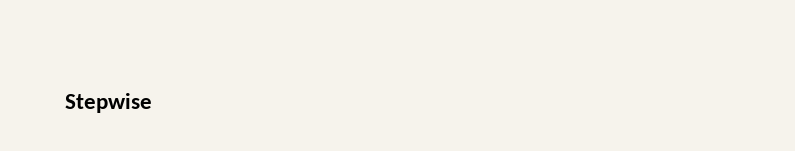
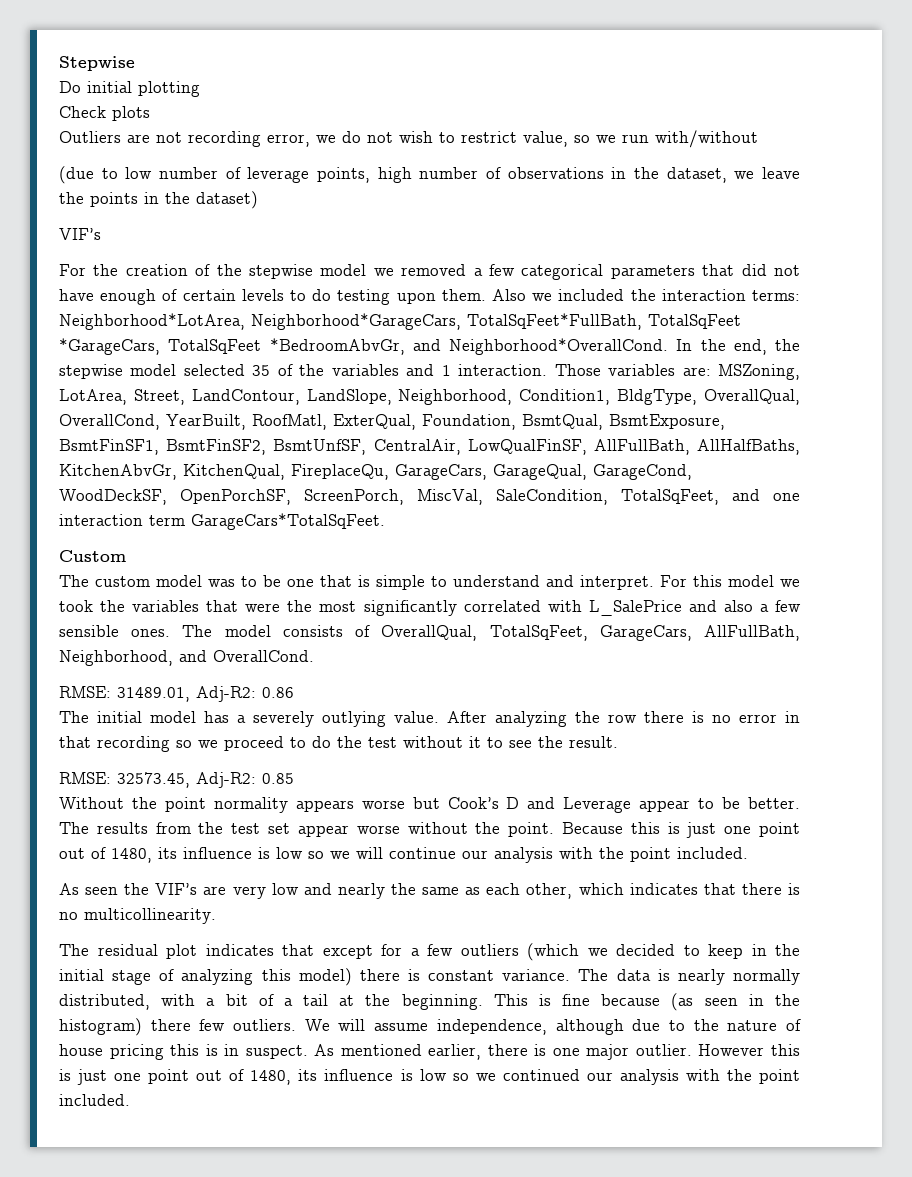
(152, 103) none -> [59,81,200,97] [59,106,150,121] [59,130,758,148] [59,166,800,184] [59,191,258,209] [59,228,101,240] [59,264,800,280] [59,289,800,305] [59,313,741,330] [59,338,800,355] [59,364,800,380] [59,389,800,405] [59,414,725,430] [59,439,800,455] [59,464,692,480] [59,489,800,505] [59,513,385,530] [59,550,126,562] [59,575,800,590] [59,600,801,616] [59,625,800,641] [59,650,314,666] [59,686,294,702] [59,711,800,727] [59,736,618,752] [59,772,294,788] [59,797,801,813] [59,822,800,838] [59,847,748,863] [59,883,800,899] [59,908,216,924] [59,943,800,961] [59,968,800,986] [59,993,800,1011] [59,1018,802,1036] [59,1044,800,1060] [59,1069,800,1085] [59,1094,130,1106] // Do initial plotting // Check plots // Outliers are not recording error, we do not wish to restrict value, so we run with/without // (due to low number of leverage points, high number of observations in the dataset, we leave the points in the dataset) // VIF’s // For the creation of the stepwise model we removed a few categorical parameters that did not have enough of certain levels to do testing upon them. Also we included the interaction terms: Neighborhood*LotArea, Neighborhood*GarageCars, TotalSqFeet*FullBath, TotalSqFeet *GarageCars, TotalSqFeet *BedroomAbvGr, and Neighborhood*OverallCond. In the end, the stepwise model selected 35 of the variables and 1 interaction. Those variables are: MSZoning, LotArea, Street, LandContour, LandSlope, Neighborhood, Condition1, BldgType, OverallQual, OverallCond, YearBuilt, RoofMatl, ExterQual, Foundation, BsmtQual, BsmtExposure, BsmtFinSF1, BsmtFinSF2, BsmtUnfSF, CentralAir, LowQualFinSF, AllFullBath, AllHalfBaths, KitchenAbvGr, KitchenQual, FireplaceQu, GarageCars, GarageQual, GarageCond, WoodDeckSF, OpenPorchSF, ScreenPorch, MiscVal, SaleCondition, TotalSqFeet, and one interaction term GarageCars*TotalSqFeet. // Custom // The custom model was to be one that is simple to understand and interpret. For this model we took the variables that were the most significantly correlated with L_SalePrice and also a few sensible ones. The model consists of OverallQual, TotalSqFeet, GarageCars, AllFullBath, Neighborhood, and OverallCond. // RMSE: 31489.01, Adj-R2: 0.86 // The initial model has a severely outlying value. After analyzing the row there is no error in that recording so we proceed to do the test without it to see the result. // RMSE: 32573.45, Adj-R2: 0.85 // Without the point normality appears worse but Cook’s D and Leverage appear to be better. The results from the test set appear worse without the point. Because this is just one point out of 1480, its influence is low so we will continue our analysis with the point included. // As seen the VIF’s are very low and nearly the same as each other, which indicates that there is no multicollinearity. // The residual plot indicates that except for a few outliers (which we decided to keep in the initial stage of analyzing this model) there is constant variance. The data is nearly normally distributed, with a bit of a tail at the beginning. This is fine because (as seen in the histogram) there few outliers. We will assume independence, although due to the nature of house pricing this is in suspect. As mentioned earlier, there is one major outlier. However this is just one point out of 1480, its influence is low so we continued our analysis with the point included.

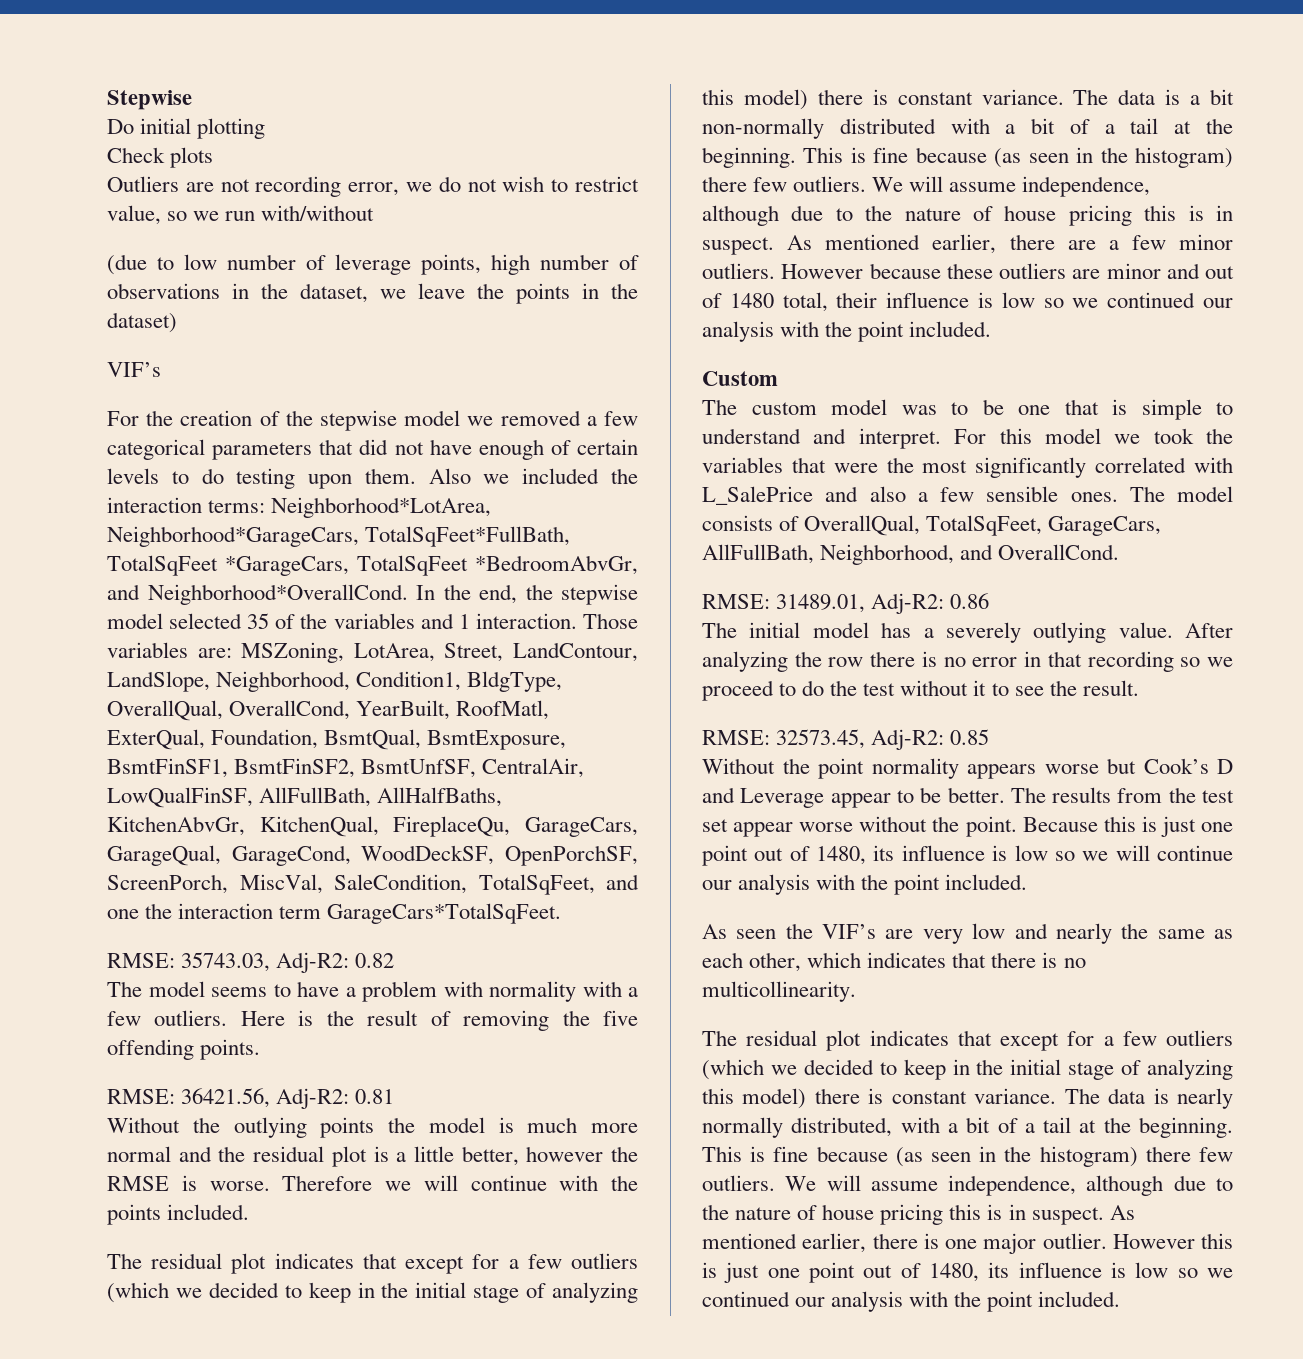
(800, 497) none -> [145,903,173,919] the
(385, 521) none -> [107,952,395,973] [107,981,638,1002] [107,1010,638,1031] [107,1039,261,1060] [107,1088,395,1109] [107,1117,638,1138] [107,1146,638,1167] [107,1175,638,1191] [107,1204,250,1225] [107,1253,638,1274] [107,1282,638,1303] [702,89,1234,110] [702,118,1233,139] [702,147,1233,168] [702,176,1151,197] [702,205,1233,226] [702,234,1233,255] [702,263,1234,279] [702,292,1233,312] [702,321,992,342] // RMSE: 35743.03, Adj-R2: 0.82 // The model seems to have a problem with normality with a few outliers. Here is the result of removing the five offending points. // RMSE: 36421.56, Adj-R2: 0.81 // Without the outlying points the model is much more normal and the residual plot is a little better, however the RMSE is worse. Therefore we will continue with the points included. // The residual plot indicates that except for a few outliers (which we decided to keep in the initial stage of analyzing this model) there is constant variance. The data is a bit non-normally distributed with a bit of a tail at the beginning. This is fine because (as seen in the histogram) there few outliers. We will assume independence, although due to the nature of house pricing this is in suspect. As mentioned earlier, there are a few minor outliers. However because these outliers are minor and out of 1480 total, their influence is low so we continued our analysis with the point included.

